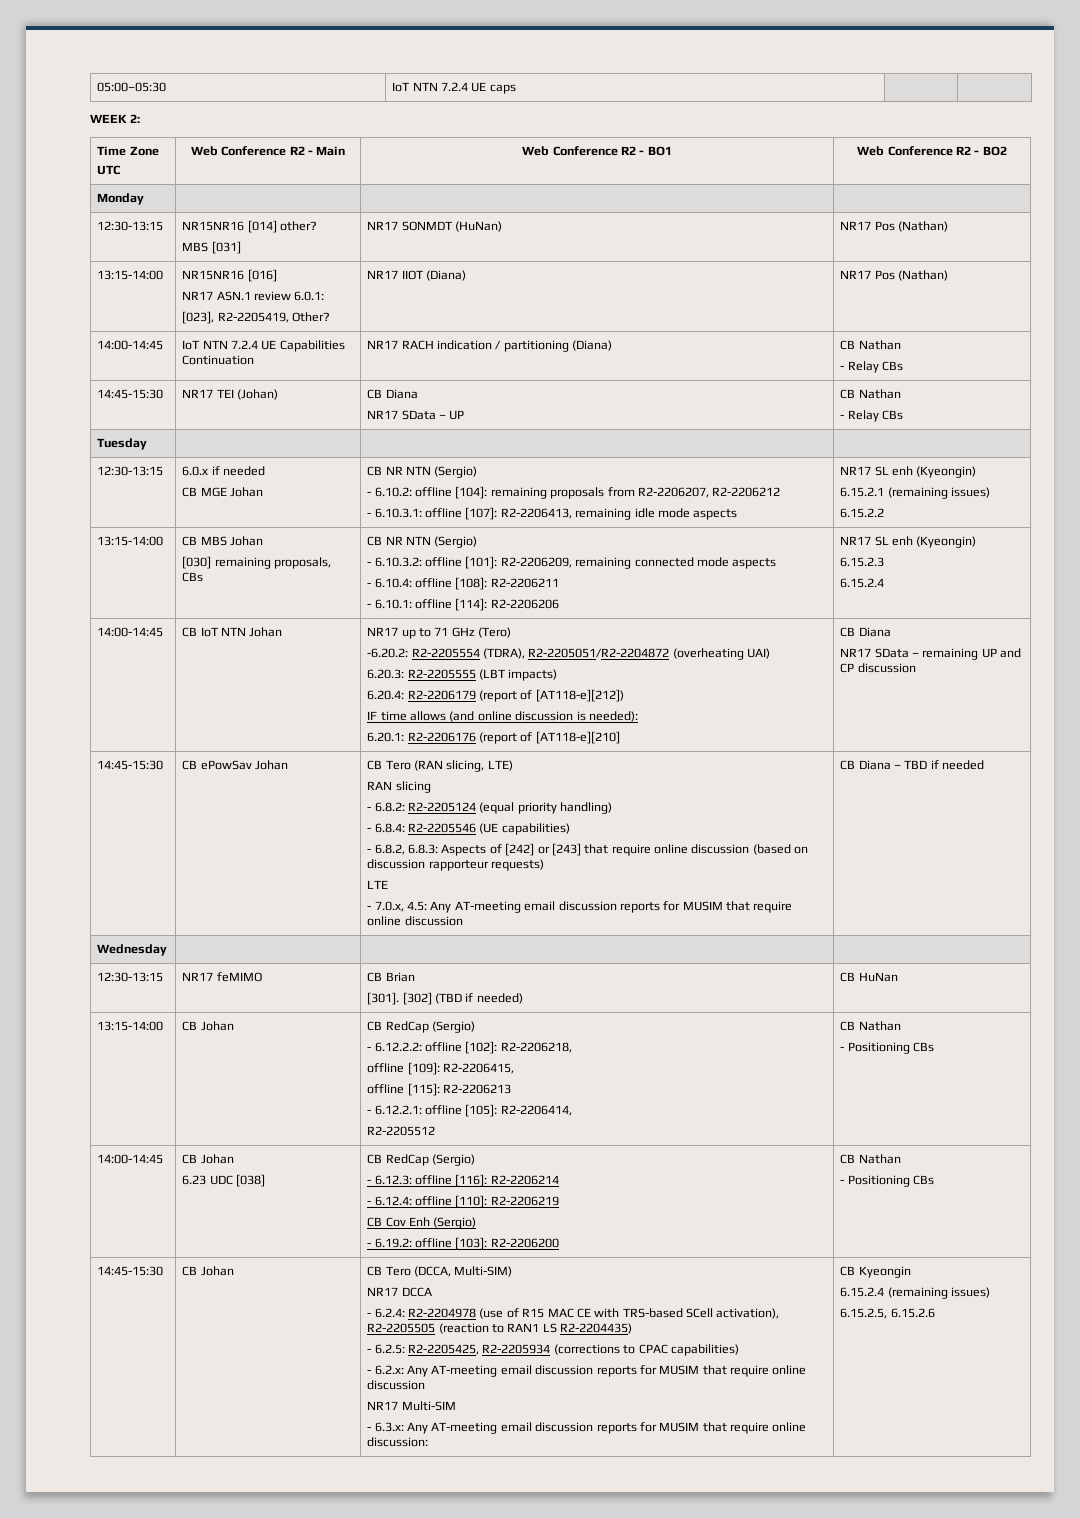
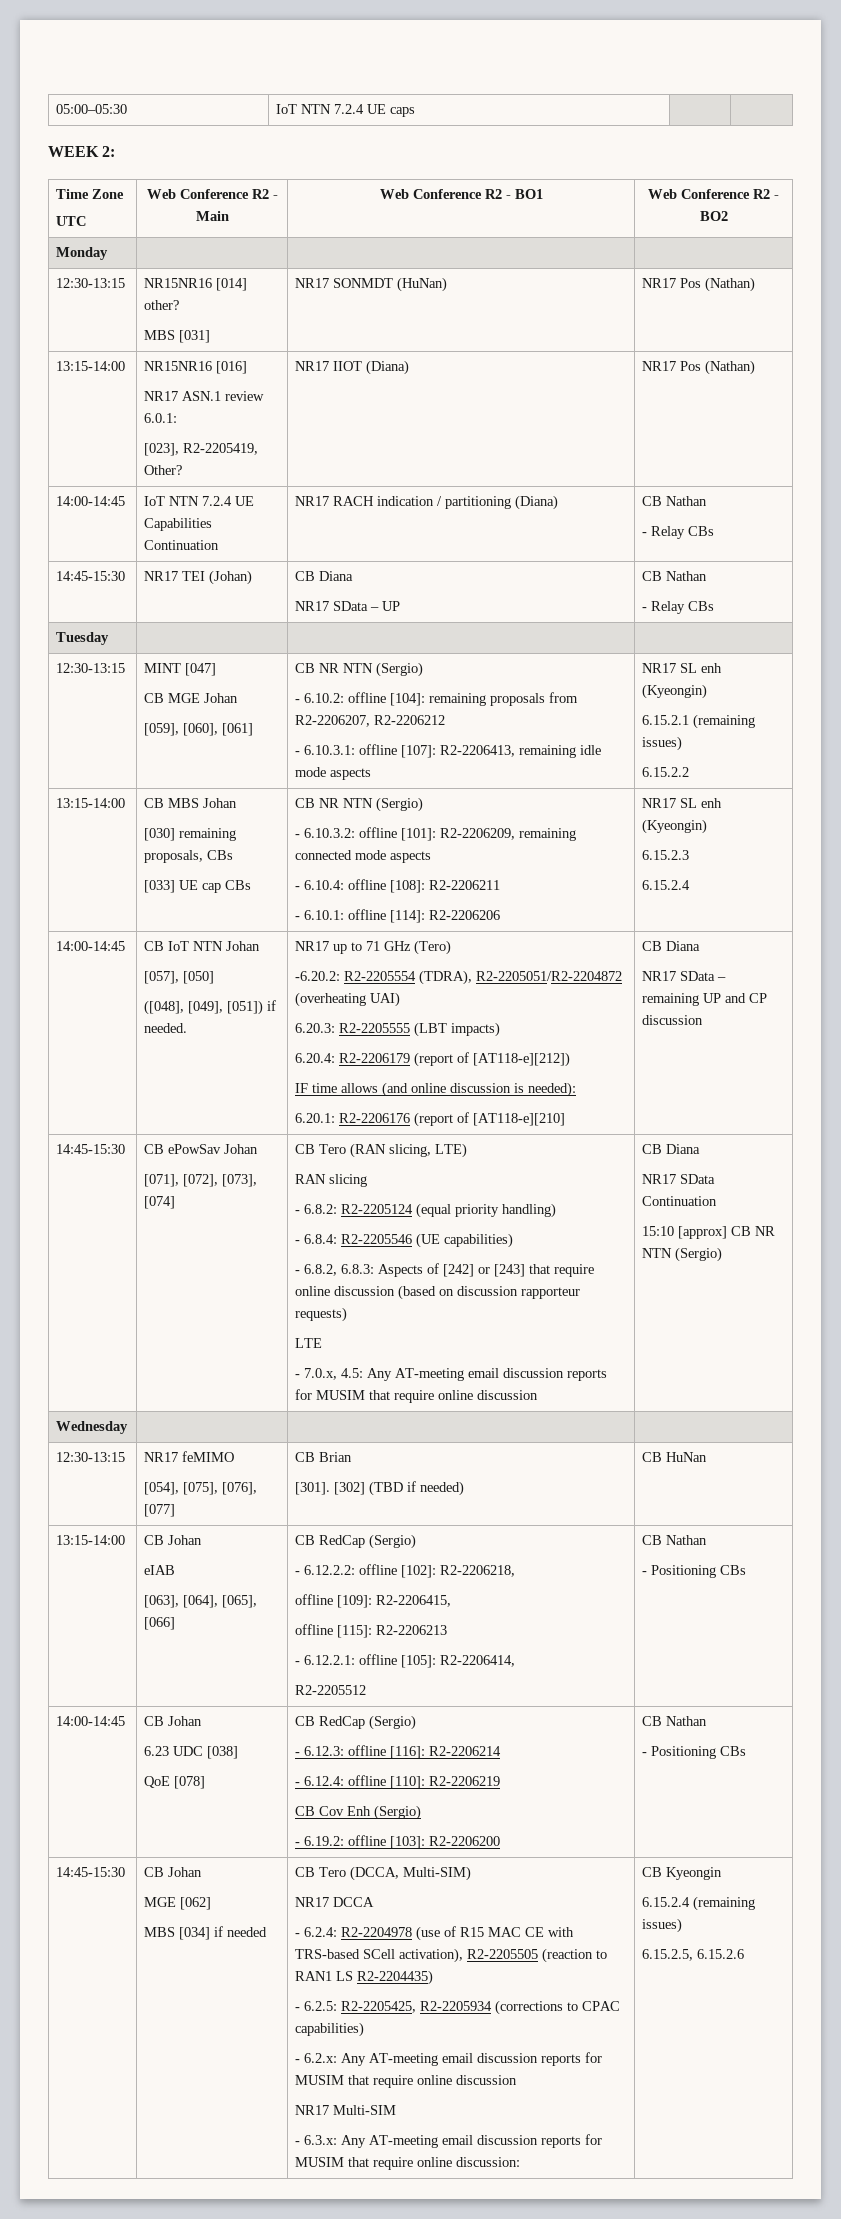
[182,466,266,476] 6.0.x if needed -> [144,663,217,676] MINT [047]
(264, 492) none -> [144,723,254,736] // [059], [060], [061]
(204, 577) none -> [144,880,252,893] // [033] UE cap CBs
(283, 632) none -> [144,971,215,984] [144,1000,277,1015] [144,1023,188,1033] // [057], [050] // ([048], [049], [051]) if needed.
(289, 765) none -> [144,1174,258,1187] [144,1196,176,1209] // [071], [072], [073], [074]
[894,760,985,770] – TBD if needed -> [642,1174,716,1184] [642,1196,718,1206] [642,1226,776,1239] [642,1247,723,1262] // NR17 SData Continuation // 15:10 [approx] CB NR NTN (Sergio)
(262, 977) none -> [144,1482,258,1495] [144,1504,176,1517] // [054], [075], [076], [077]
(234, 1026) none -> [144,1565,176,1575] [144,1595,258,1608] [144,1617,176,1630] // eIAB // [063], [064], [065], [066]
(266, 1180) none -> [144,1776,206,1789] // QoE [078]
(234, 1271) none -> [144,1897,212,1910] [144,1926,268,1940] // MGE [062] // MBS [034] if needed

